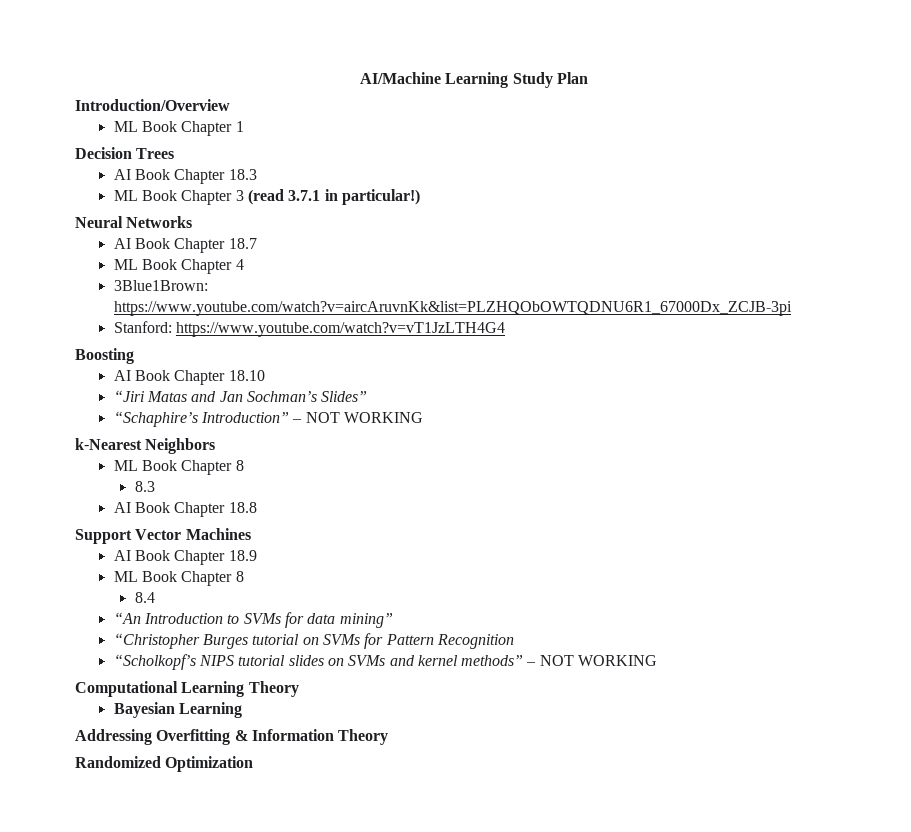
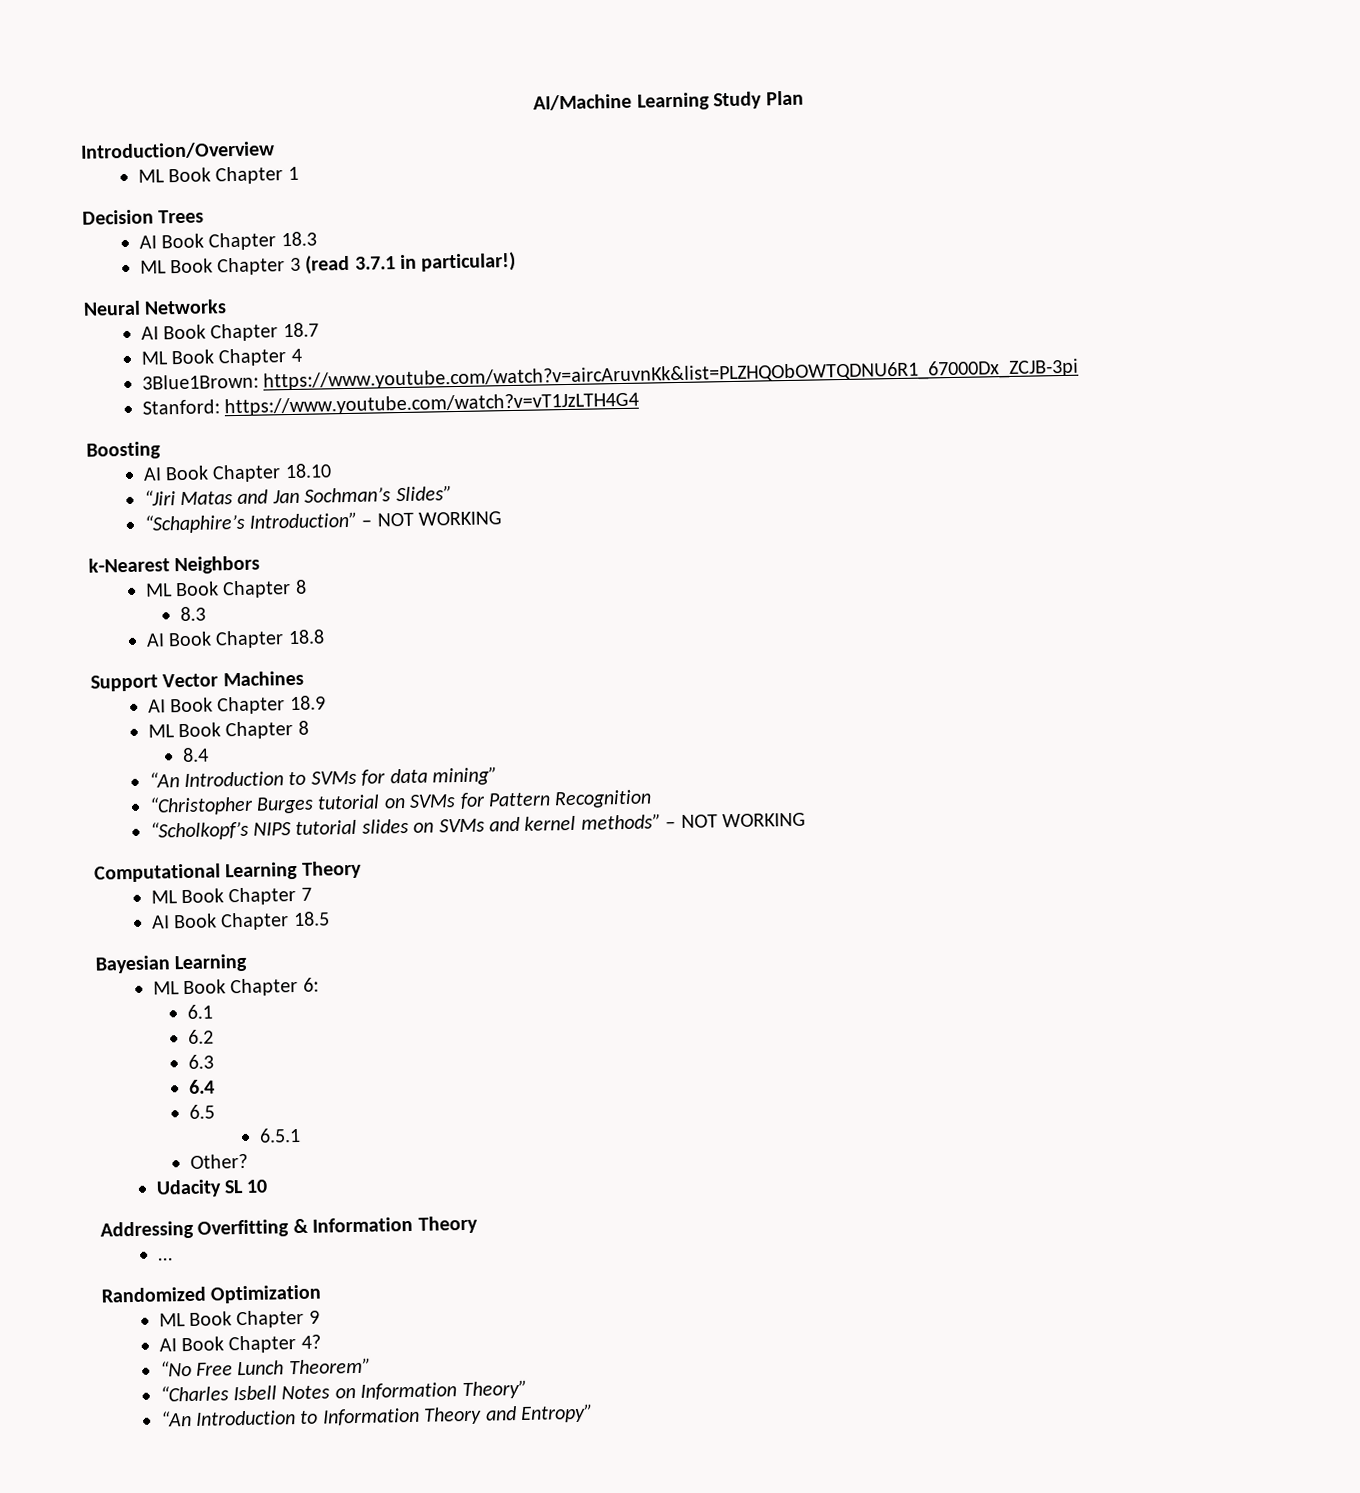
[113,702,242,718] Bayesian Learning -> [150,886,312,906] [150,911,330,931] [95,953,249,974] [152,977,319,997] [187,1004,214,1019] [188,1029,215,1044] [188,1054,215,1069] [188,1079,216,1094] [189,1104,216,1119] [258,1127,301,1143] [190,1153,249,1169] [155,1179,269,1198] ML Book Chapter 7 // AI Book Chapter 18.5 // Bayesian Learning // ML Book Chapter 6: // 6.1 // 6.2 // 6.3 // 6.4 // 6.5 // 6.5.1 // Other? // Udacity SL 10
(389, 737) none -> [157,1257,173,1261] // …
(254, 764) none -> [158,1309,320,1329] [158,1334,321,1354] [159,1357,371,1377] [159,1379,527,1402] [159,1403,594,1427] // ML Book Chapter 9 // AI Book Chapter 4? // “No Free Lunch Theorem” // “Charles Isbell Notes on Information Theory” // “An Introduction to Information Theory and Entropy”

